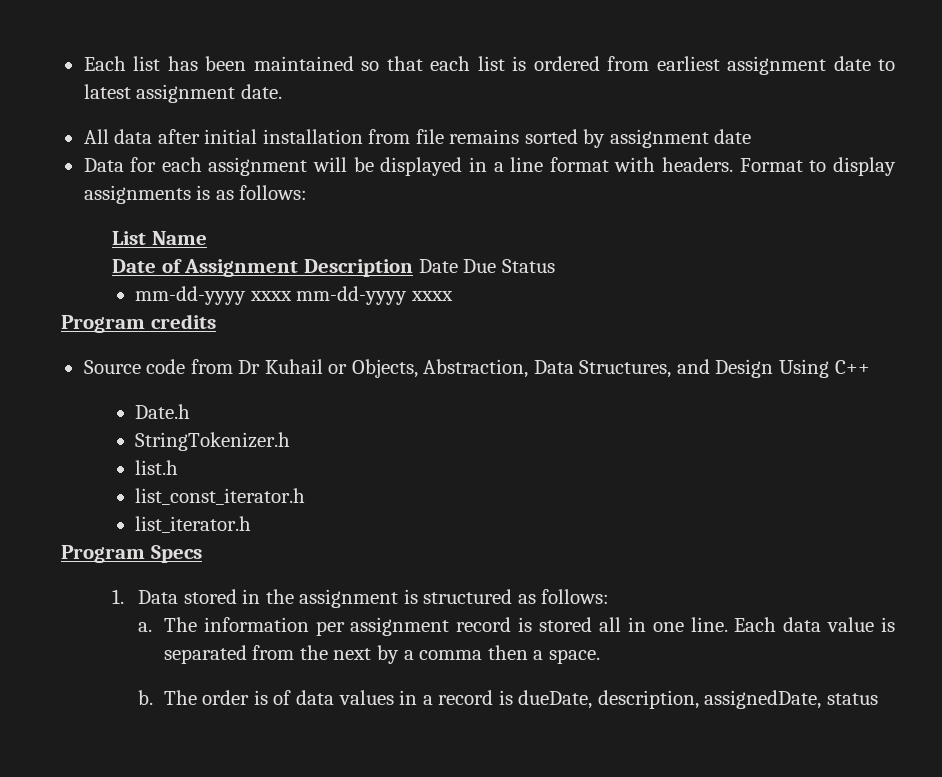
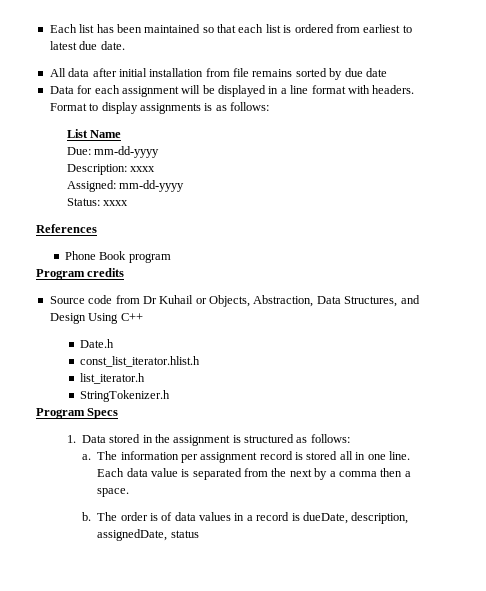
[727,56,871,75] assignment date -> (401, 28) none
[136,84,236,103] assignment -> [79,41,98,50] due
[609,129,709,148] assignment -> [344,68,363,77] due
[112,259,555,277] [134,286,453,305] Date of Assignment Description Date Due Status // mm-dd-yyyy xxxx mm-dd-yyyy xxxx -> [66,146,159,158] [66,164,155,175] [66,180,184,192] [66,198,128,206] [36,224,97,233] [65,251,171,263] Due: mm-dd-yyyy // Description: xxxx // Assigned: mm-dd-yyyy // Status: xxxx // References // Phone Book program
[134,432,290,451] [134,460,178,475] [134,488,305,505] StringTokenizer.h // list.h // list_const_iterator.h -> [80,356,201,367] const_list_iterator.hlist.h
(251, 524) none -> [80,390,171,402] // StringTokenizer.h

